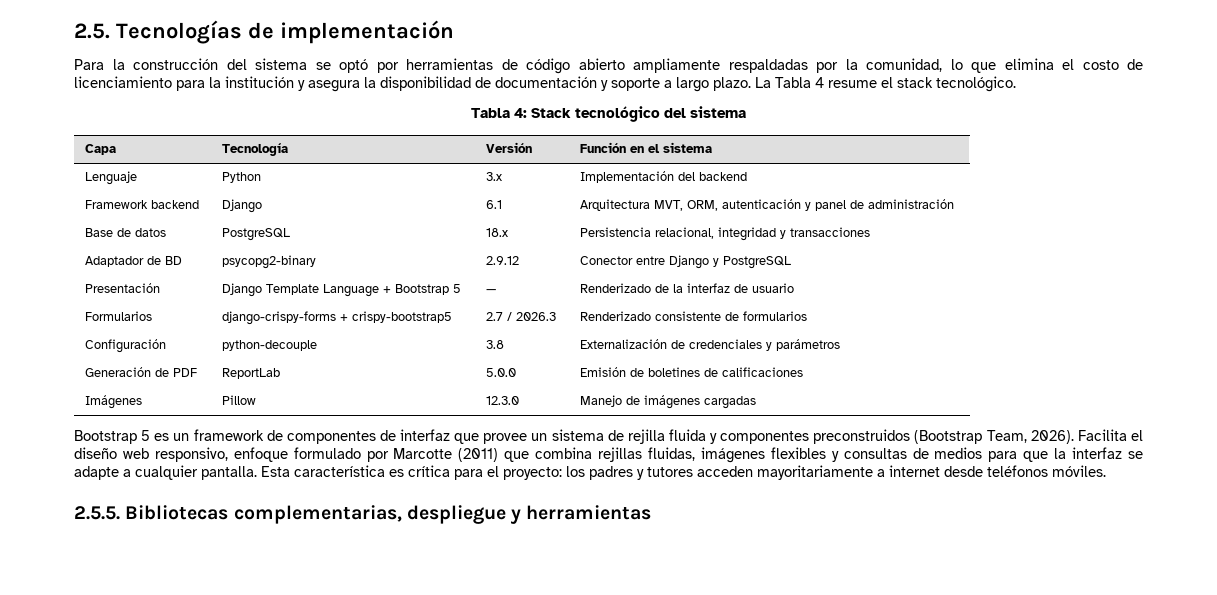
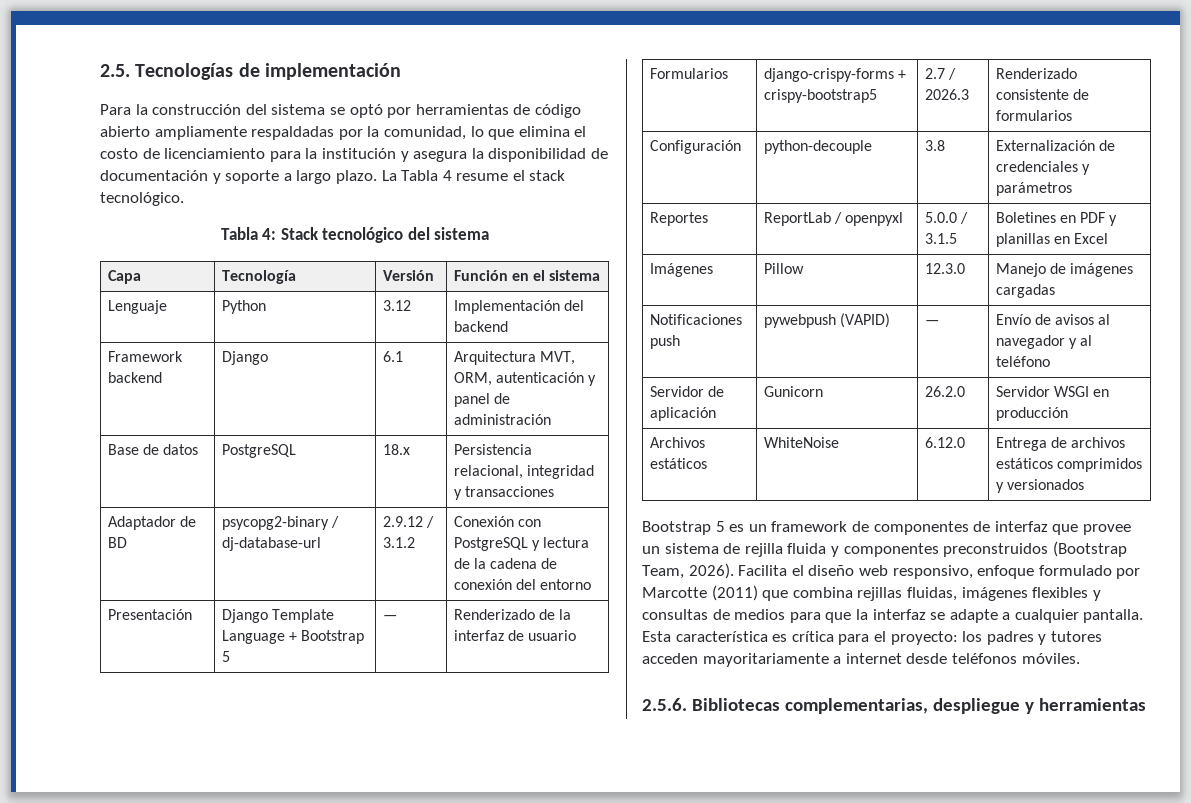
[485,172,502,181] 3.x -> [382,300,411,311] 3.12
(316, 262) none -> [330,516,339,528] [221,537,321,551] / dj-database-url
[579,255,791,269] | Conector entre Django y PostgreSQL -> [425,516,434,528] [382,537,415,548] [453,516,541,527] [453,537,590,551] [453,558,558,569] [453,579,592,590] / 3.1.2 | Conexión con PostgreSQL y lectura de la cadena de conexión del entorno
[84,367,197,377] Generación de PDF -> [649,212,708,226] Reportes
(280, 373) none -> [833,212,904,226] / openpyxl
[579,367,803,377] | Emisión de boletines de calificaciones -> [959,212,968,224] [924,233,957,244] [995,212,1118,226] [995,233,1109,247] / 3.1.5 | Boletines en PDF y planillas en Excel
(756, 402) none -> [649,314,742,325] [649,335,680,349] [763,313,890,328] [924,320,939,325] [995,314,1111,325] [995,335,1093,349] [995,356,1050,367] [649,386,724,397] [649,407,716,421] [763,386,823,397] [924,386,965,397] [995,386,1110,397] [995,407,1068,421] [649,437,705,448] [649,458,707,469] [763,437,839,448] [924,437,965,448] [995,437,1126,451] [995,458,1142,472] [995,479,1084,493] // Notificaciones push | pywebpush (VAPID) | — | Envío de avisos al navegador y al teléfono // Servidor de aplicación | Gunicorn | 26.2.0 | Servidor WSGI en producción // Archivos estáticos | WhiteNoise | 6.12.0 | Entrega de archivos estáticos comprimidos y versionados
[74,506,120,520] 2.5.5. -> [642,698,687,711] 2.5.6.

